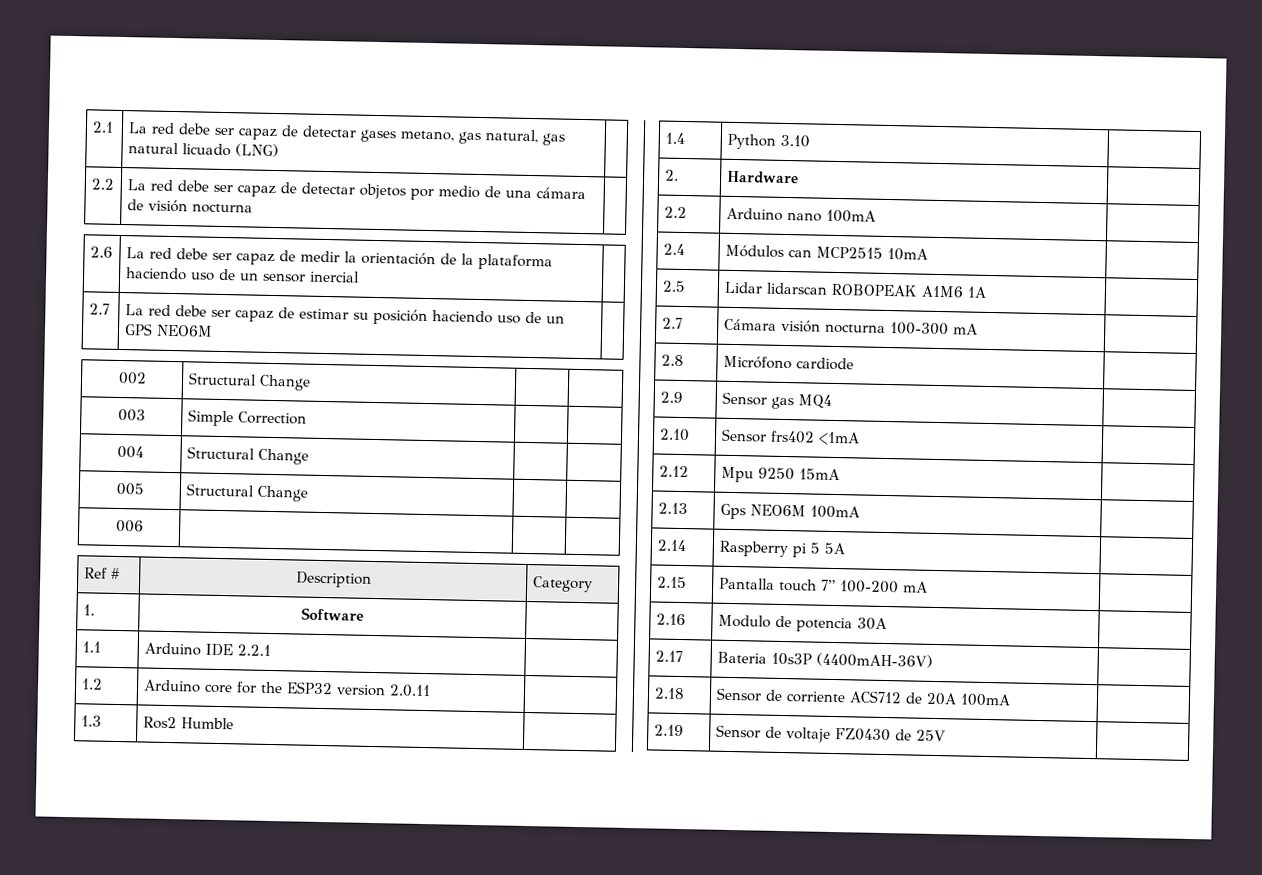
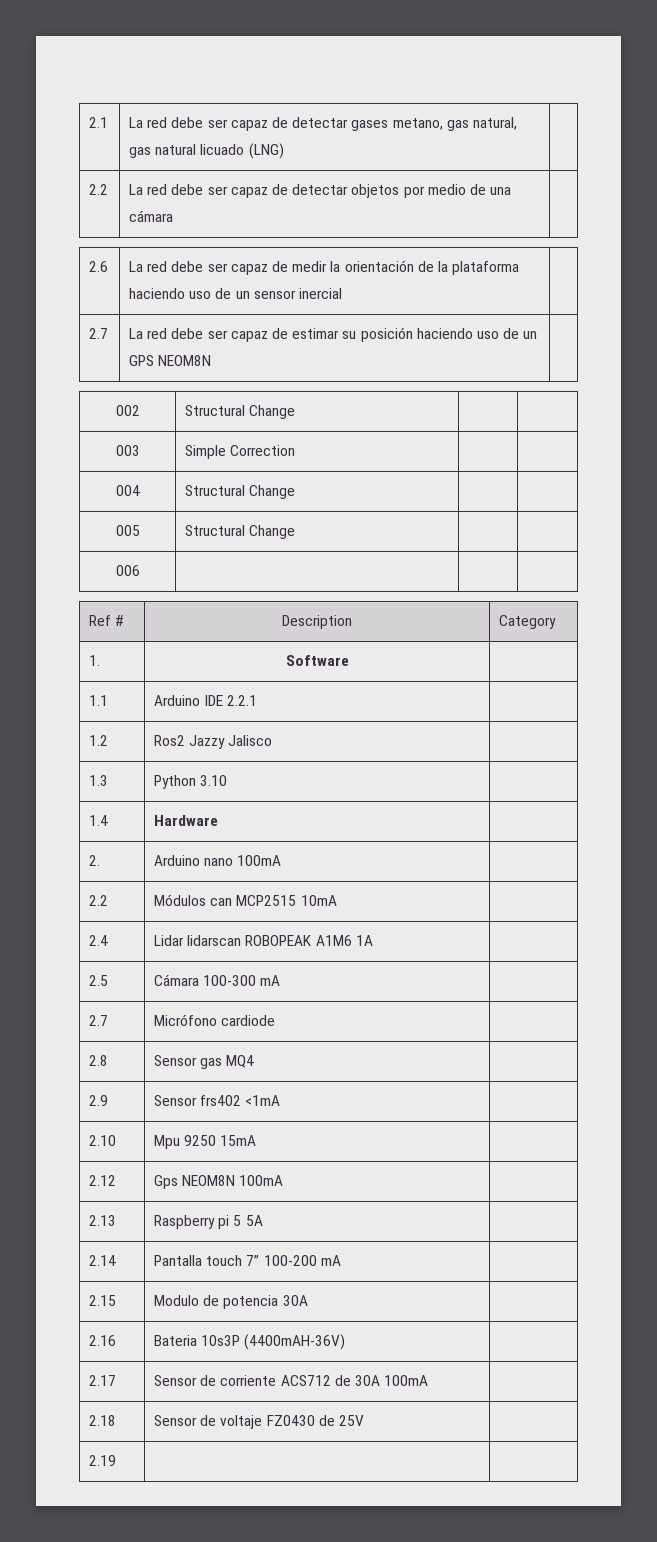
[126,199,253,214] de visión nocturna -> (174, 216) none
[155,324,213,337] NEO6M -> [158,355,212,366] NEOM8N
[142,679,431,698] [80,715,102,727] [142,716,234,730] [664,132,685,144] Arduino core for the ESP32 version 2.0.11 | // 1.3 | Ros2 Humble | // 1.4 -> [154,735,273,749] [89,775,109,786] Ros2 Jazzy Jalisco | // 1.3
[664,169,679,181] 2. -> [89,815,109,826] 1.4
[663,206,687,219] 2.2 -> [89,855,101,866] 2.
[662,243,685,256] 2.4 -> [89,895,109,906] 2.2
[661,280,686,293] 2.5 -> [89,935,109,946] 2.4
[661,317,683,329] 2.7 -> [89,975,109,986] 2.5
[780,319,886,334] visión nocturna -> (200, 980) none
[660,354,684,367] 2.8 -> [89,1015,109,1026] 2.7
[659,391,683,404] 2.9 -> [89,1055,109,1066] 2.8
[658,428,690,442] 2.10 -> [89,1095,109,1106] 2.9
[658,465,689,478] 2.12 -> [89,1135,117,1146] 2.10
[657,502,688,515] 2.13 -> [89,1175,117,1186] 2.12
[749,504,860,519] [656,539,687,552] NEO6M 100mA | // 2.14 -> [182,1175,284,1186] [89,1215,117,1226] NEOM8N 100mA | // 2.13
[656,576,687,589] 2.15 -> [89,1255,117,1266] 2.14
[655,613,686,626] 2.16 -> [89,1295,117,1306] 2.15
[654,650,683,663] 2.17 -> [89,1335,117,1346] 2.16
[653,687,685,700] 2.18 -> [89,1375,117,1386] 2.17
[925,692,1011,707] [653,724,684,737] 20A 100mA | // 2.19 -> [354,1375,429,1386] [89,1415,117,1426] 30A 100mA | // 2.18
(946, 735) none -> [89,1455,117,1466] // 2.19 | |

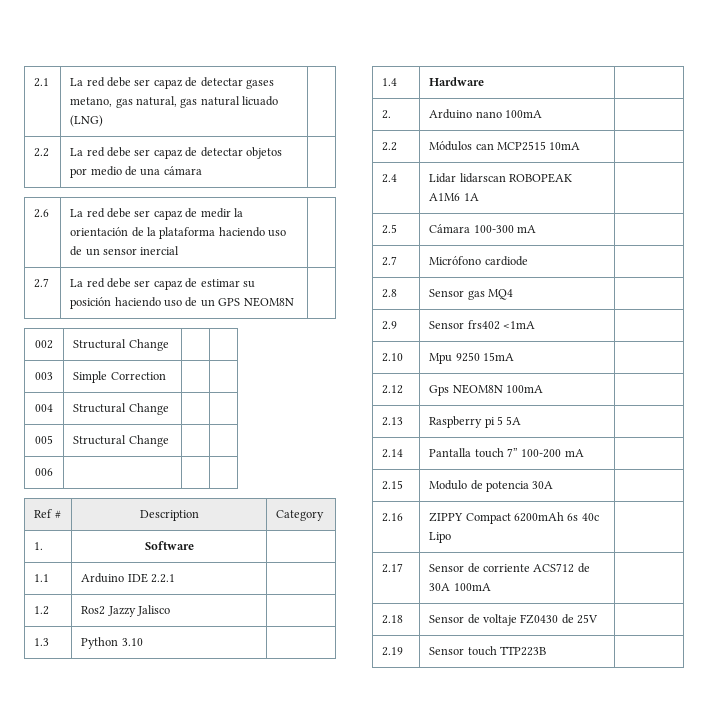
[154,1334,346,1350] Bateria 10s3P (4400mAH-36V) -> [429,512,599,524] [429,532,452,543] ZIPPY Compact 6200mAh 6s 40c Lipo
(117, 1460) none -> [429,646,547,656] Sensor touch TTP223B

